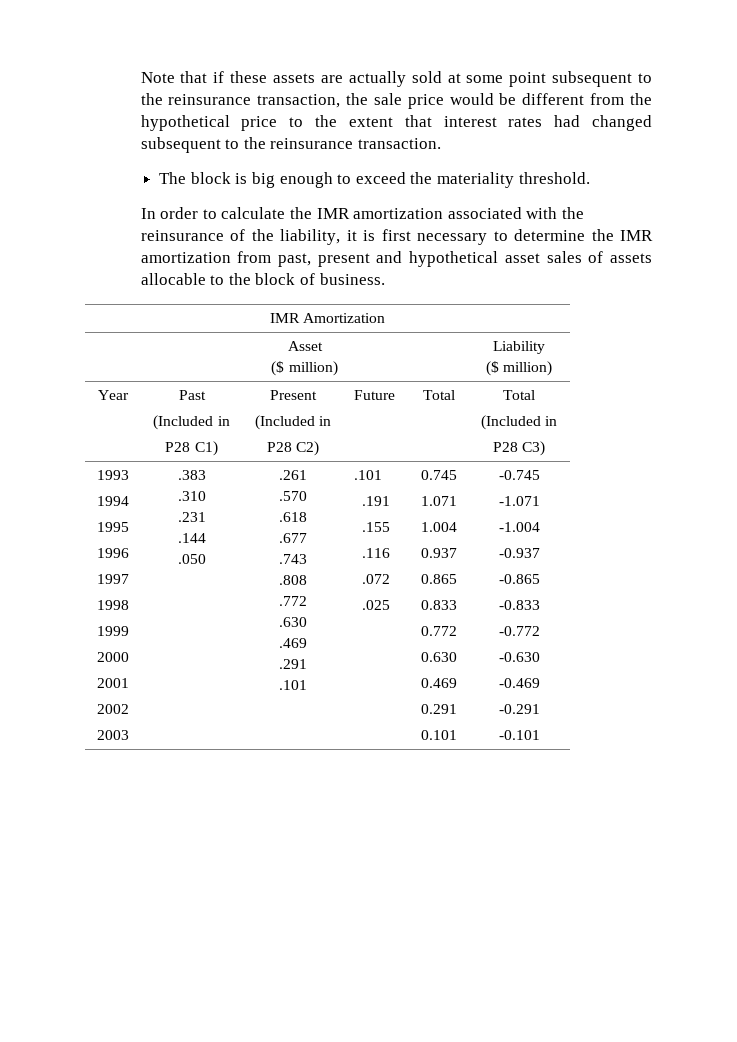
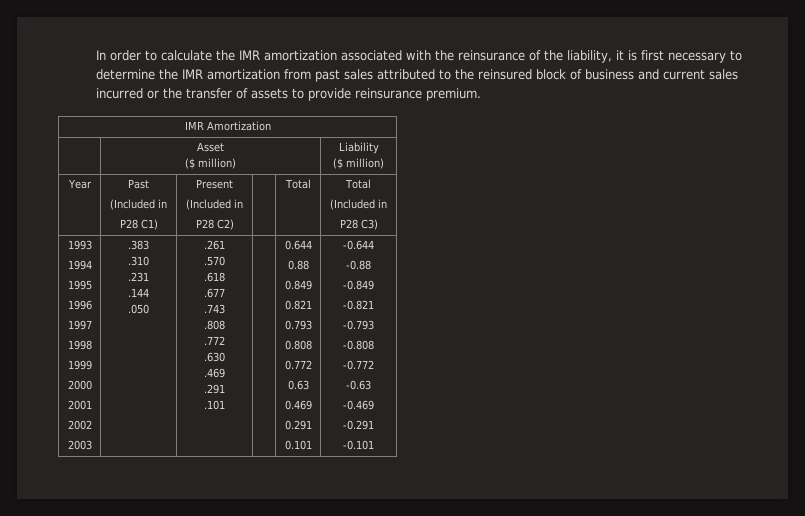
[140,71,652,87] [140,93,653,109] [140,115,652,131] [140,137,441,153] [159,172,590,188] Note that if these assets are actually sold at some point subsequent to the reinsurance transaction, the sale price would be different from the hypothetical price to the extent that interest rates had changed subsequent to the reinsurance transaction. // The block is big enough to exceed the materiality threshold. // -> (96, 55) none
[278,251,653,267] [140,273,385,285] past, present and hypothetical asset sales of assets allocable to the block of business. -> [315,69,739,82] [96,88,482,101] past sales attributed to the reinsured block of business and current sales incurred or the transfer of assets to provide reinsurance premium.
[354,390,396,400] Future -> (234, 224) none
[354,470,383,480] [362,496,390,506] [362,522,390,532] [362,548,390,558] [362,574,390,584] [362,600,390,610] [420,470,457,480] [420,496,457,506] [420,522,457,532] [420,548,457,558] [420,574,457,584] [420,600,457,610] .101 // .191 // .155 // .116 // .072 // .025 | 0.745 // 1.071 // 1.004 // 0.937 // 0.865 // 0.833 -> [284,240,312,250] [287,260,309,270] [284,280,312,290] [284,300,312,310] [284,320,312,330] [284,340,312,350] | 0.644 // 0.88 // 0.849 // 0.821 // 0.793 // 0.808
[420,652,457,662] 0.630 -> [287,380,309,390] 0.63
[498,470,540,480] [498,496,540,506] [498,522,540,532] [498,548,540,558] [498,574,540,584] [498,600,540,610] -0.745 // -1.071 // -1.004 // -0.937 // -0.865 // -0.833 -> [343,240,374,250] [346,260,371,270] [343,280,374,290] [343,300,374,310] [343,320,374,330] [343,340,374,350] -0.644 // -0.88 // -0.849 // -0.821 // -0.793 // -0.808
[498,652,540,662] -0.630 -> [346,380,371,390] -0.63

